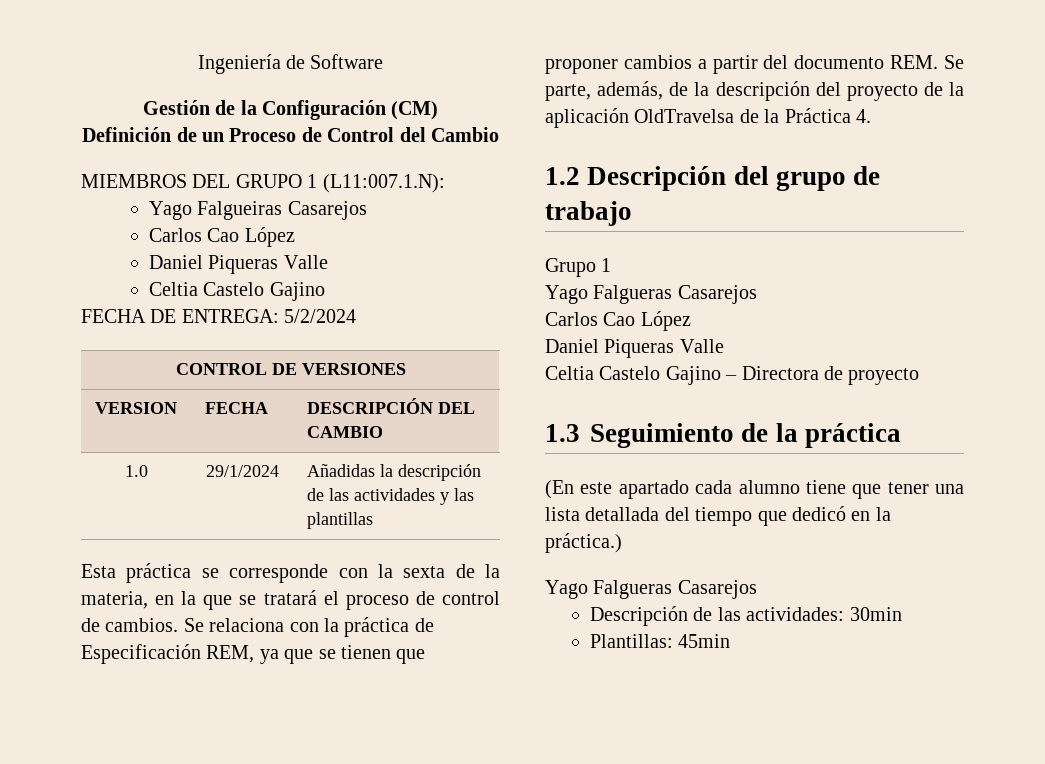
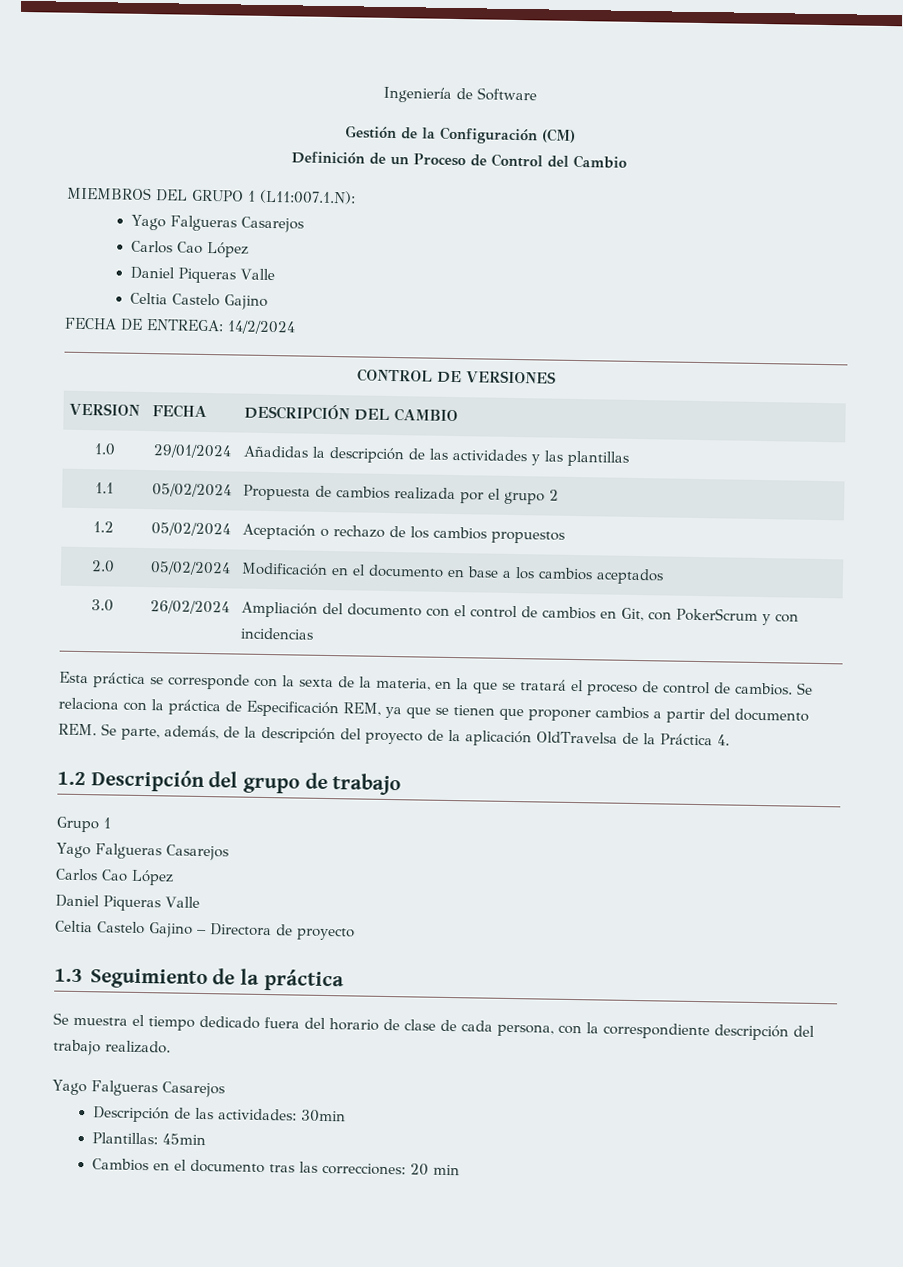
[197,201,283,220] Falgueiras -> [169,215,237,232] Falgueras
[284,309,357,323] 5/2/2024 -> [227,320,296,335] 14/2/2024
[206,465,279,477] 29/1/2024 -> [153,444,232,459] 29/01/2024
(373, 520) none -> [95,482,114,494] [152,483,232,498] [243,484,560,505] [93,521,114,533] [151,522,231,537] [242,523,566,544] [91,560,115,573] [150,561,231,576] [241,562,665,585] [91,599,114,612] [150,600,230,615] [241,601,800,626] [240,627,315,640] // 1.1 | 05/02/2024 | Propuesta de cambios realizada por el grupo 2 // 1.2 | 05/02/2024 | Aceptación o rechazo de los cambios propuestos // 2.0 | 05/02/2024 | Modificación en el documento en base a los cambios aceptados // 3.0 | 26/02/2024 | Ampliación del documento con el control de cambios en Git, con PokerScrum y con incidencias
[545,480,964,499] [545,506,891,526] [545,533,622,553] (En este apartado cada alumno tiene que tener una lista detallada del tiempo que dedicó en la práctica.) -> [53,1012,815,1041] [53,1039,171,1056] Se muestra el tiempo dedicado fuera del horario de clase de cada persona, con la correspondiente descripción del trabajo realizado.
(731, 641) none -> [91,1158,460,1176] // Cambios en el documento tras las correcciones: 20 min

